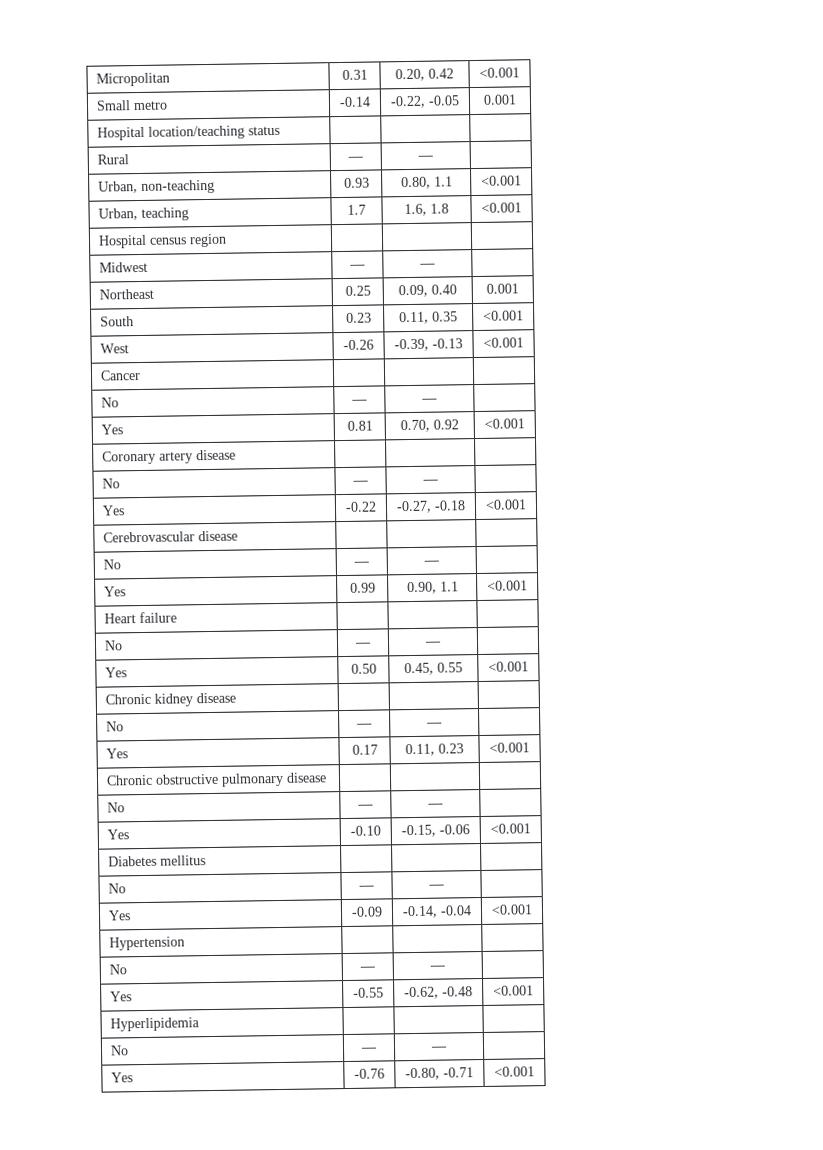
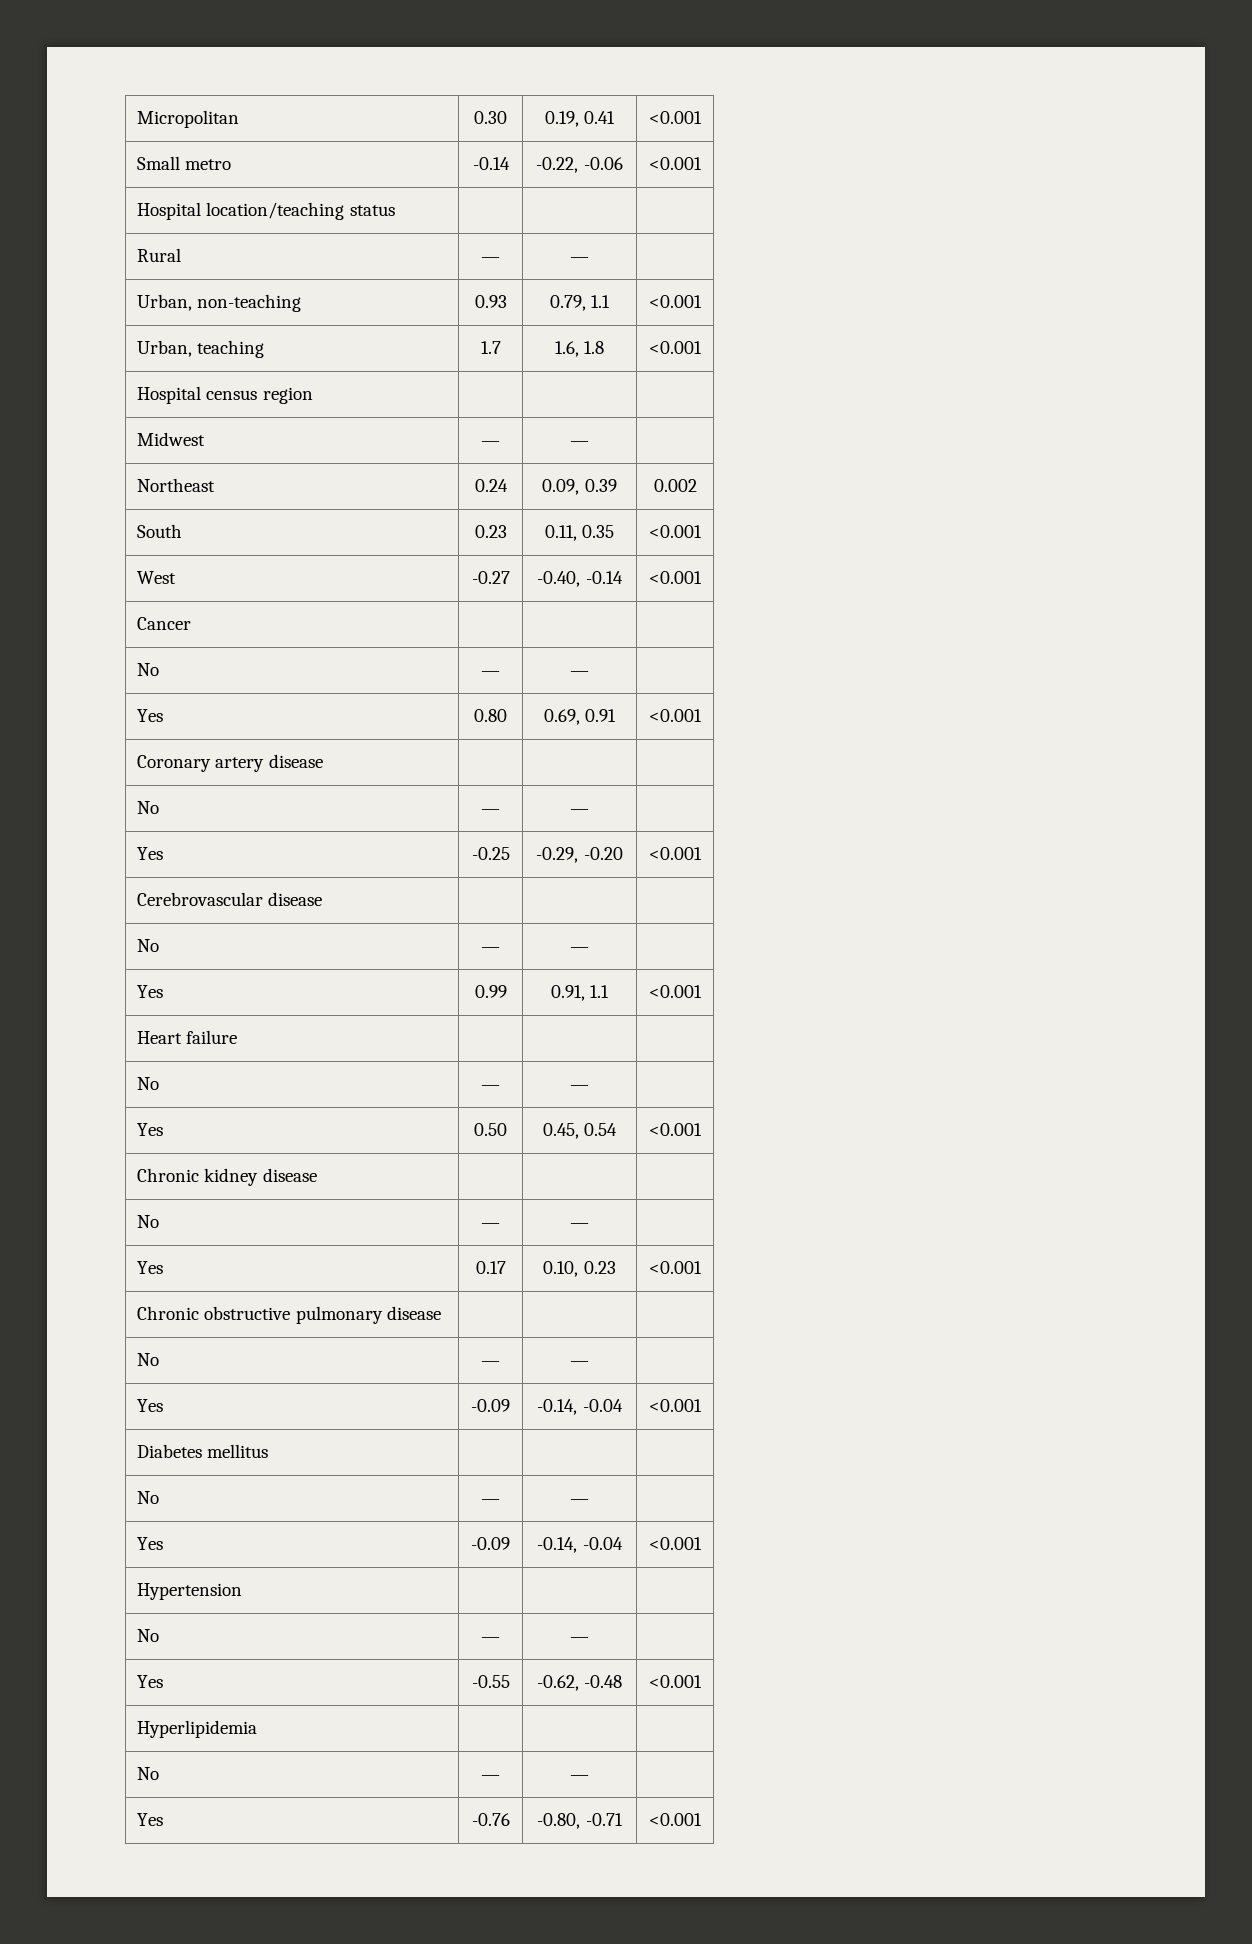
[341,69,368,80] [395,68,454,82] 0.31 | 0.20, 0.42 -> [473,111,507,124] [544,111,616,127] 0.30 | 0.19, 0.41
[428,95,460,106] [483,94,517,105] -0.05 | 0.001 -> [583,157,623,170] [649,157,702,170] -0.06 | <0.001
[400,176,431,190] 0.80, -> [549,295,586,311] 0.79,
[344,285,371,296] 0.25 -> [474,479,508,492] 0.24
[431,284,457,295] [486,283,519,294] 0.40 | 0.001 -> [584,479,617,492] [653,479,697,492] 0.39 | 0.002
[343,339,374,350] [394,338,463,352] -0.26 | -0.39, -0.13 -> [471,571,510,584] [537,571,623,587] -0.27 | -0.40, -0.14
[346,420,373,431] [400,419,459,433] 0.81 | 0.70, 0.92 -> [473,709,507,722] [543,709,617,725] 0.80 | 0.69, 0.91
[345,501,377,512] [396,500,466,514] -0.22 | -0.27, -0.18 -> [471,847,510,860] [536,847,623,863] -0.25 | -0.29, -0.20
[406,581,437,595] 0.90, -> [550,985,585,1001] 0.91,
[437,662,463,673] 0.55 -> [584,1123,618,1136] 0.54
[405,743,435,757] 0.11, -> [543,1261,579,1277] 0.10,
[350,825,381,836] [401,824,470,838] -0.10 | -0.15, -0.06 -> [470,1399,510,1412] [537,1399,623,1415] -0.09 | -0.14, -0.04

